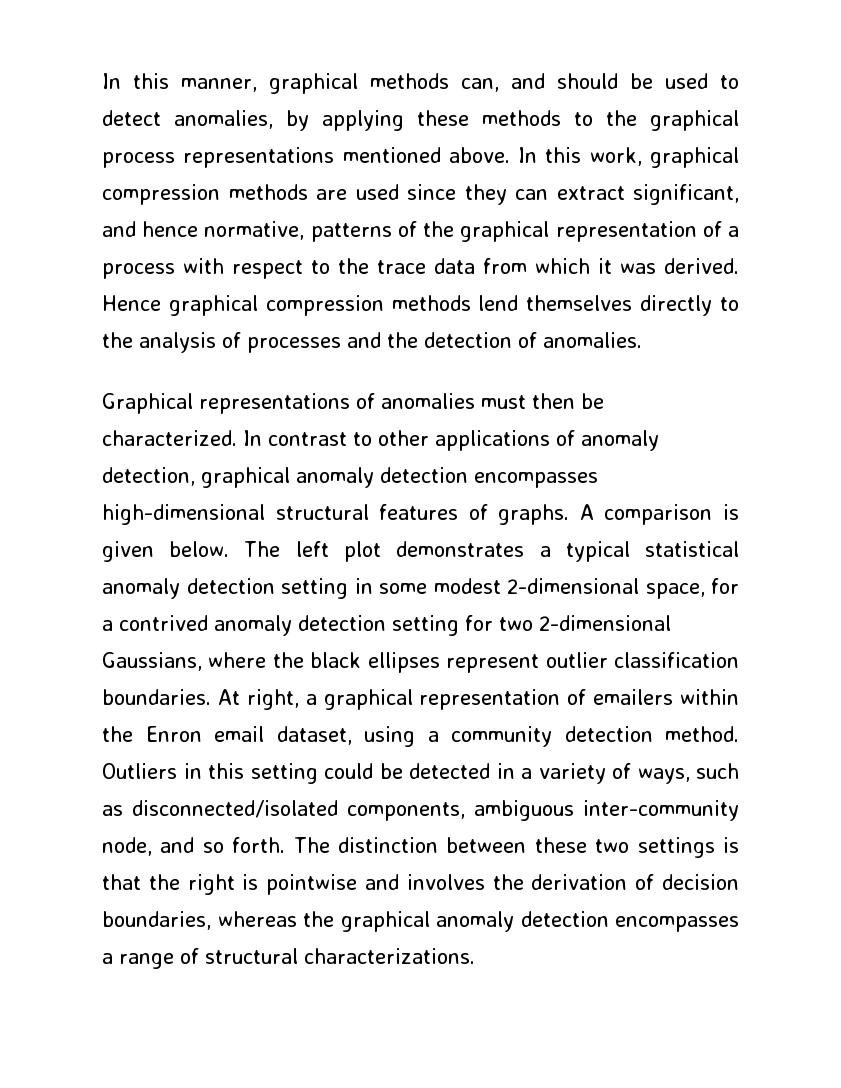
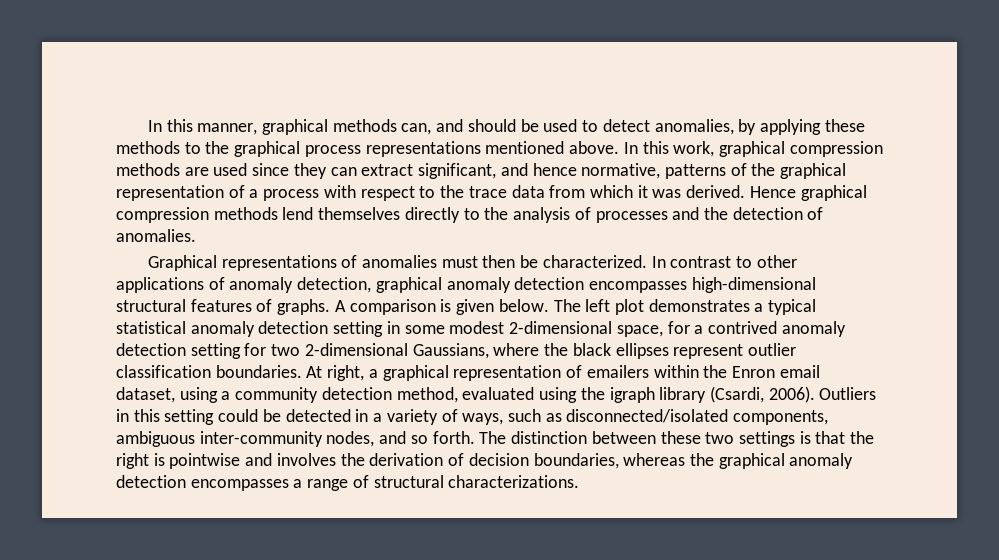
[665,726,739,742] method. -> [396,386,815,403] method, evaluated using the igraph library (Csardi, 2006).
[102,837,152,856] node, -> [326,431,375,447] nodes,

